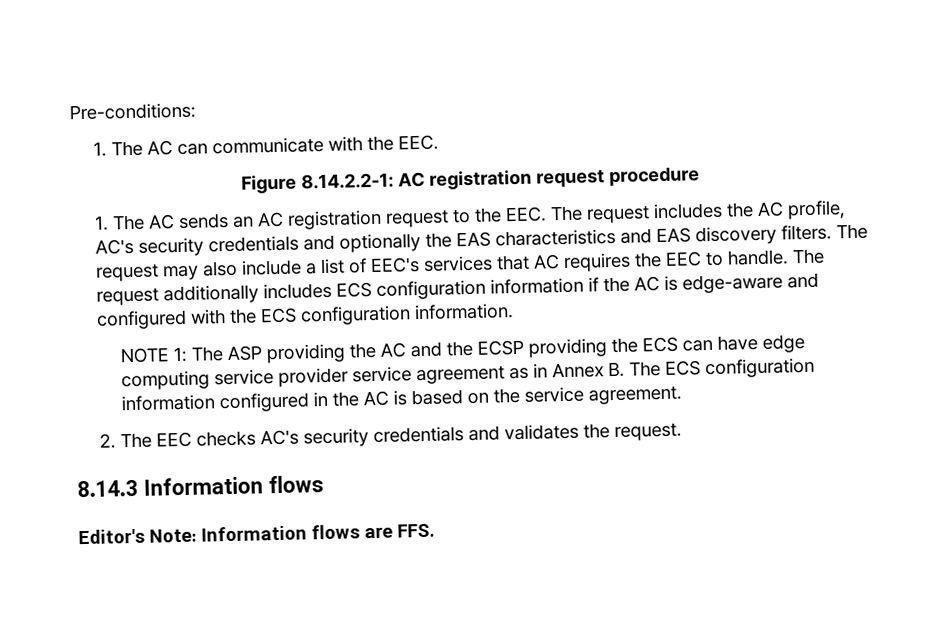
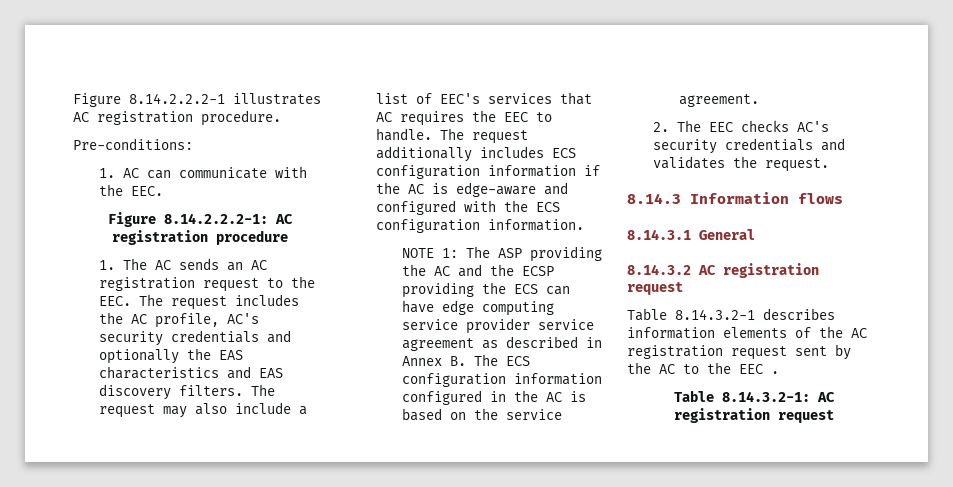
(69, 111) none -> [73,93,321,107] [73,110,281,126] Figure 8.14.2.2.2-1 illustrates AC registration procedure. //
[111,140,144,157] The -> (116, 173) none
[300,169,605,190] 8.14.2.2-1: AC registration request -> [163,213,293,224] [111,230,208,245] 8.14.2.2.2-1: AC registration
(530, 373) none -> [506,336,579,348] described
[78,523,435,545] Editor's Note: Information flows are FFS. -> [627,229,755,240] [627,263,819,278] [627,282,683,295] [627,308,835,321] [627,326,867,339] [627,344,851,360] [627,362,779,374] [673,390,835,402] [673,408,834,423] 8.14.3.1 General // 8.14.3.2 AC registration request // Table 8.14.3.2-1 describes information elements of the AC registration request sent by the AC to the EEC . // Table 8.14.3.2-1: AC registration request

